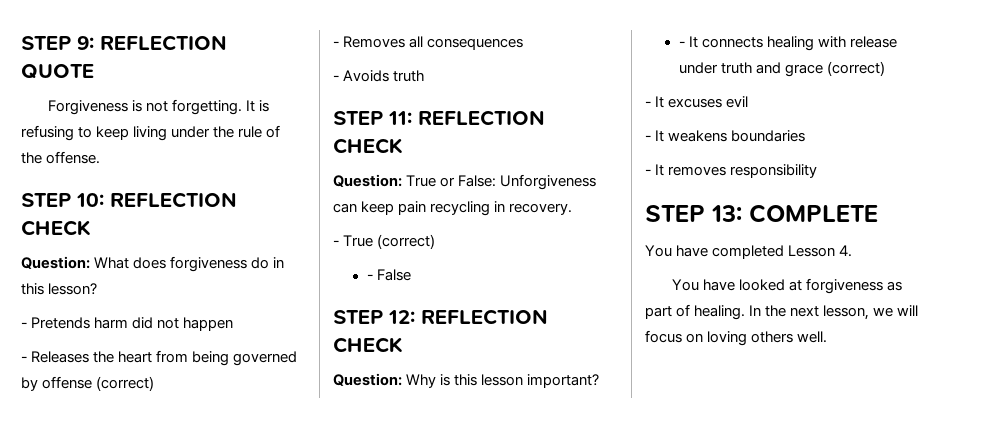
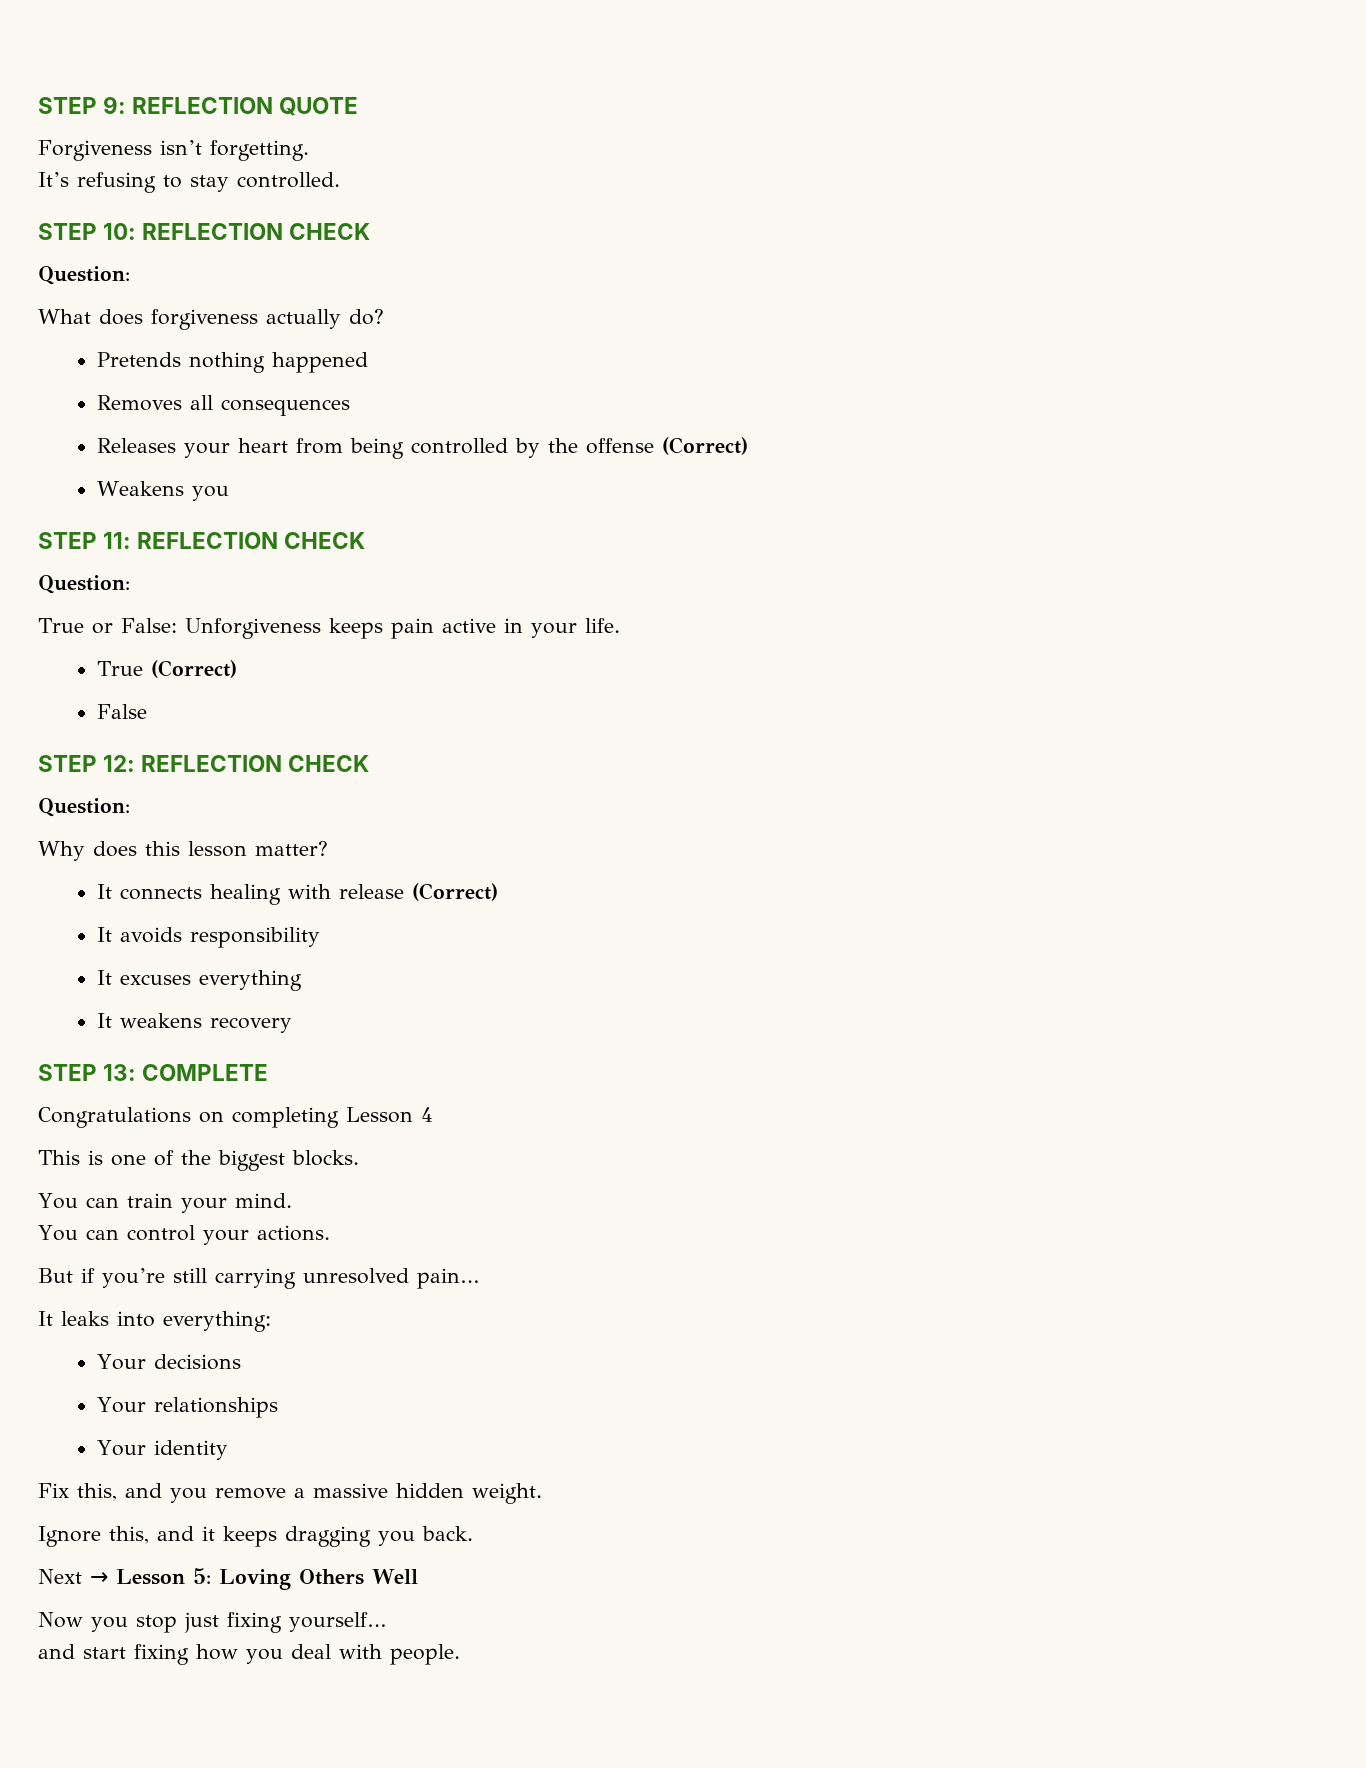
[131,100,168,112] is not -> [160,140,202,155] isn’t
[245,100,269,112] [21,125,281,141] [21,151,101,164] It is refusing to keep living under the rule of the offense. -> [38,172,340,193] // It’s refusing to stay controlled.
(90, 262) none -> (130, 275) //
[251,257,285,269] [21,283,98,295] [21,317,234,331] [21,350,298,366] [21,376,155,391] [333,36,524,50] [333,70,425,82] do in this lesson? // - Pretends harm did not happen // - Releases the heart from being governed by offense (correct) // - Removes all consequences // - Avoids truth -> [266,309,384,329] [96,352,368,373] [96,395,350,416] [96,437,748,459] [96,481,229,501] actually do? // Pretends nothing happened // Removes all consequences // Releases your heart from being controlled by the offense (Correct) // Weakens you
(402, 180) none -> (130, 584) //
[333,201,573,216] [333,234,436,249] [366,274,373,280] can keep pain recycling in recovery. // - True (correct) // - -> [328,618,620,639] [96,660,237,678] keeps pain active in your life. // True (Correct) //
[406,374,600,388] [678,41,685,47] Why is this lesson important? // - -> [38,841,328,861] // Why does this lesson matter? //
[678,61,885,77] [645,96,749,108] [645,130,806,142] [645,164,818,178] [645,204,878,223] [645,245,853,259] [671,278,902,294] [645,304,919,320] [645,330,828,346] under truth and grace (correct) // - It excuses evil // - It weakens boundaries // - It removes responsibility // STEP 13: COMPLETE // You have completed Lesson 4. // You have looked at forgiveness as part of healing. In the next lesson, we will focus on loving others well. -> [411,883,498,901] [96,927,320,948] [96,970,302,991] [96,1013,292,1033] [38,1064,269,1081] [38,1107,433,1128] [38,1150,359,1171] [38,1193,292,1213] [38,1225,330,1245] [38,1268,479,1289] [38,1311,271,1332] [96,1354,241,1370] [96,1397,278,1418] [96,1440,228,1460] [38,1483,542,1504] [38,1526,473,1547] [38,1568,418,1590] [38,1612,386,1633] [38,1644,460,1665] (Correct) // It avoids responsibility // It excuses everything // It weakens recovery // STEP 13: COMPLETE // Congratulations on completing Lesson 4 // This is one of the biggest blocks. // You can train your mind. // You can control your actions. // But if you’re still carrying unresolved pain… // It leaks into everything: // Your decisions // Your relationships // Your identity // Fix this, and you remove a massive hidden weight. // Ignore this, and it keeps dragging you back. // Next → Lesson 5: Loving Others Well // Now you stop just fixing yourself… // and start fixing how you deal with people.

